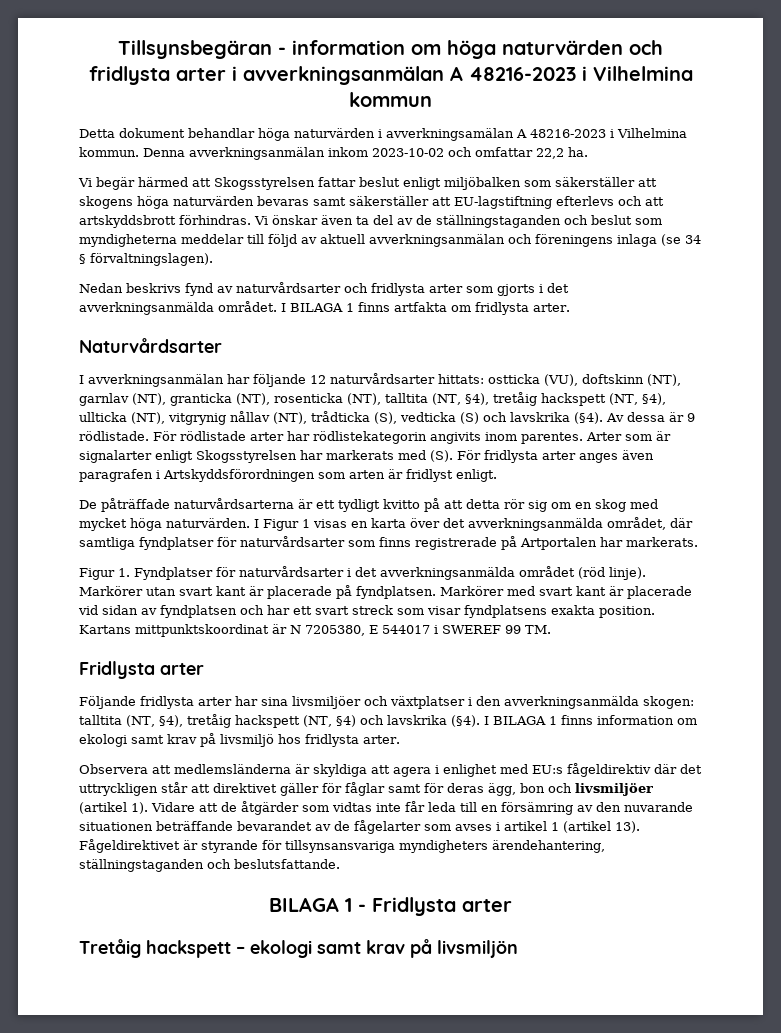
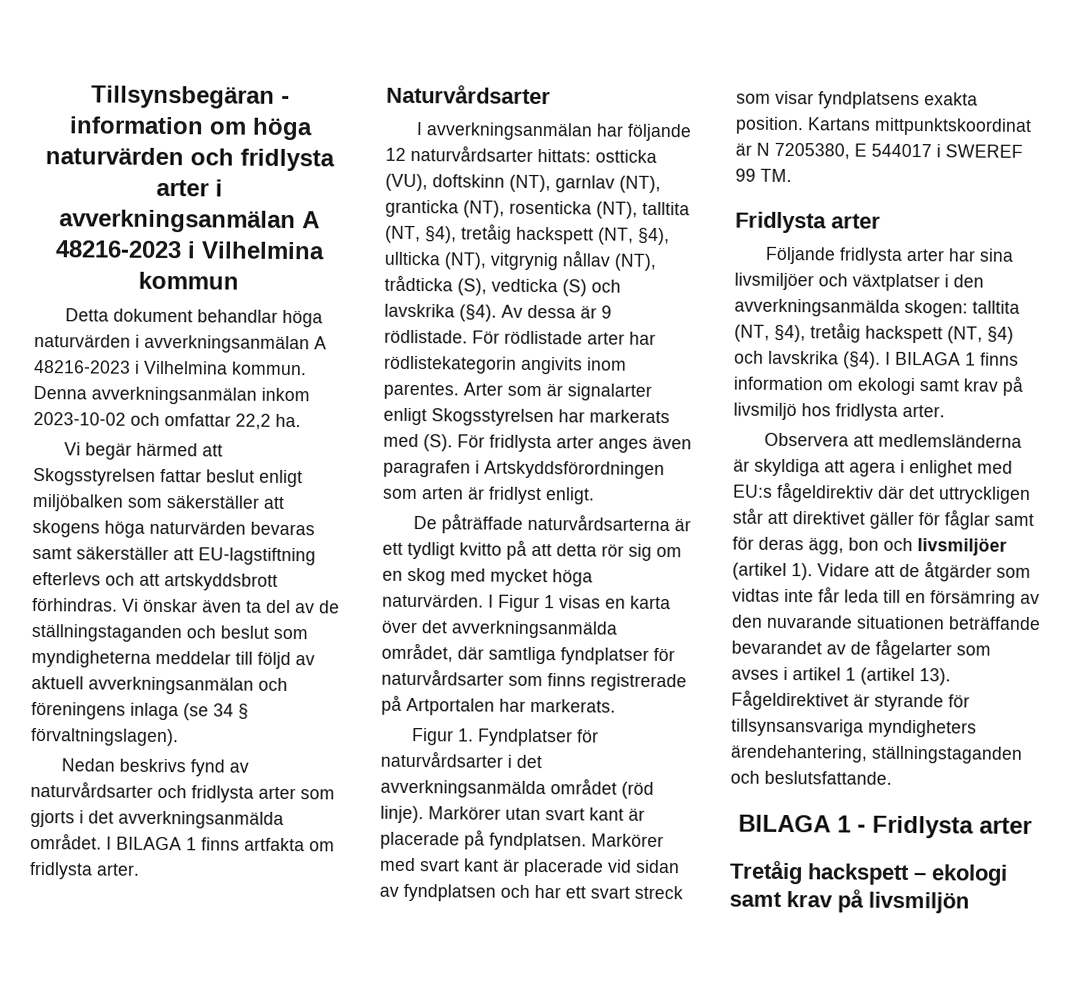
[386,128,514,141] avverkningsamälan -> [144,334,310,354] avverkningsanmälan

